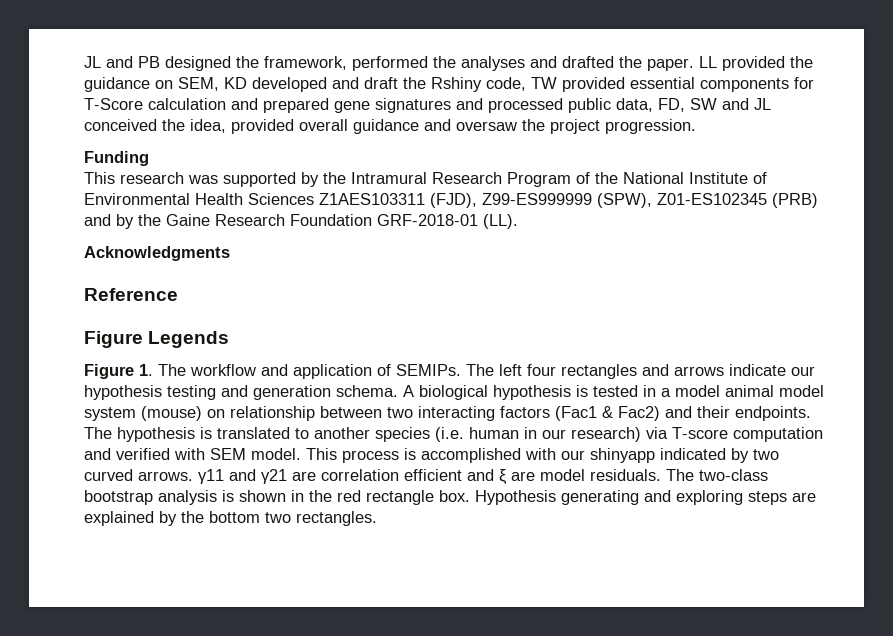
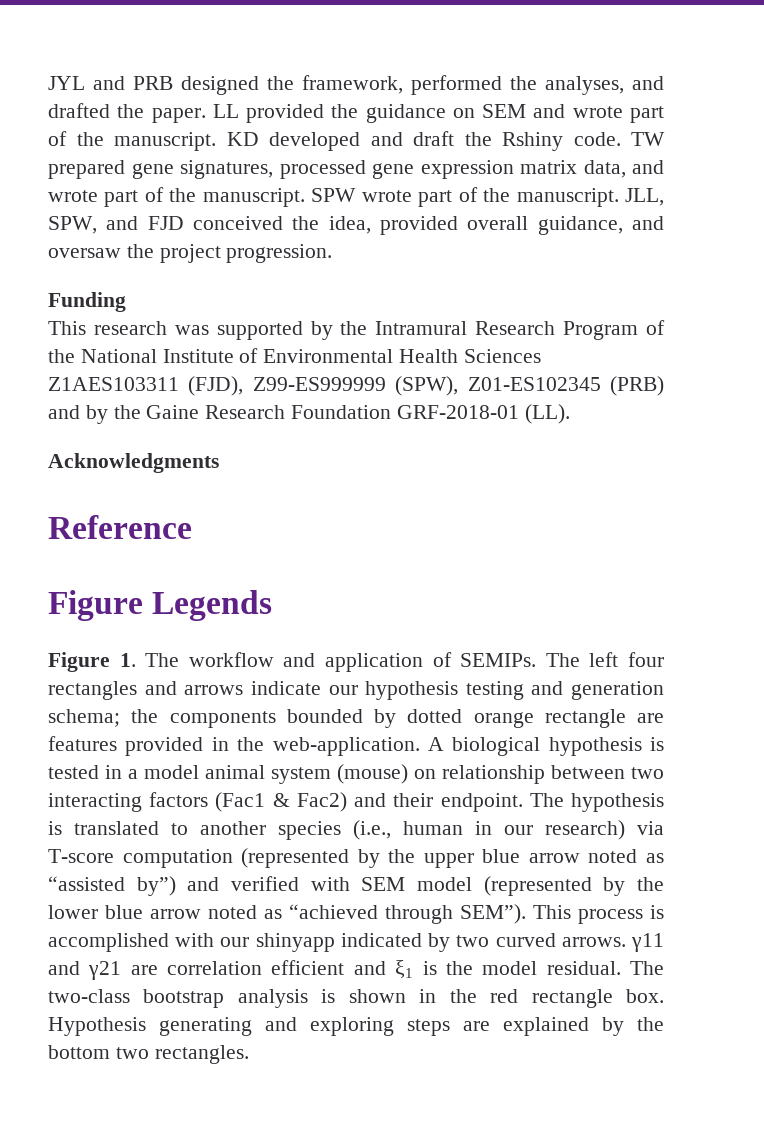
[84,56,160,68] JL and PB -> [48,76,173,90] JYL and PRB
[461,56,525,71] analyses -> [545,76,624,95] analyses,
[178,77,219,91] SEM, -> [482,104,664,123] [48,131,216,151] SEM and wrote part of the manuscript.
[486,77,814,92] [84,98,771,113] code, TW provided essential components for T-Score calculation and prepared gene signatures and processed public data, FD, SW and JL -> [573,132,665,146] [48,160,664,179] [48,187,664,207] [48,216,184,234] code. TW prepared gene signatures, processed gene expression matrix data, and wrote part of the manuscript. SPW wrote part of the manuscript. JLL, SPW, and FJD
[353,119,419,134] guidance -> [537,216,623,235] guidance,
[336,385,398,397] schema. -> [48,709,664,728] [48,736,420,756] schema; the components bounded by dotted orange rectangle are features provided in the web-application.
[779,385,824,397] model -> (265, 772) none
[735,406,811,421] endpoints. -> [440,793,523,812] endpoint.
[435,427,464,442] (i.e. -> [353,820,391,840] (i.e.,
[84,448,301,460] and verified with SEM model. -> [241,848,664,868] [48,876,664,896] [48,904,526,924] (represented by the upper blue arrow noted as “assisted by”) and verified with SEM model (represented by the lower blue arrow noted as “achieved through SEM”).
[499,469,661,485] ξ are model residuals. -> [395,960,621,978] ξ1 is the model residual.

